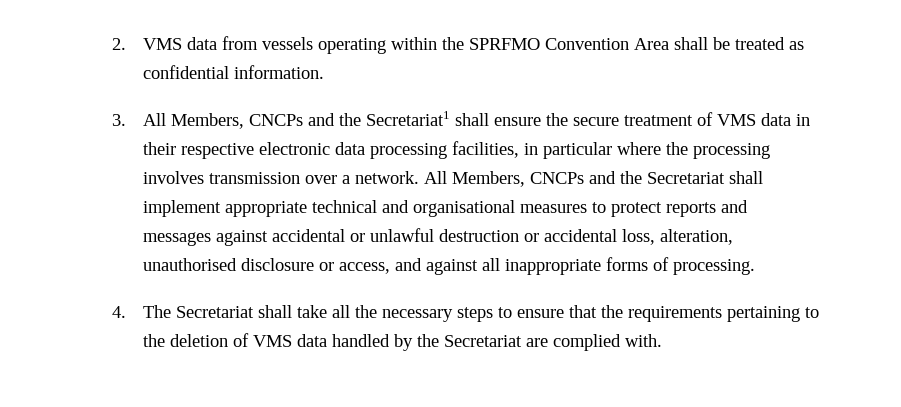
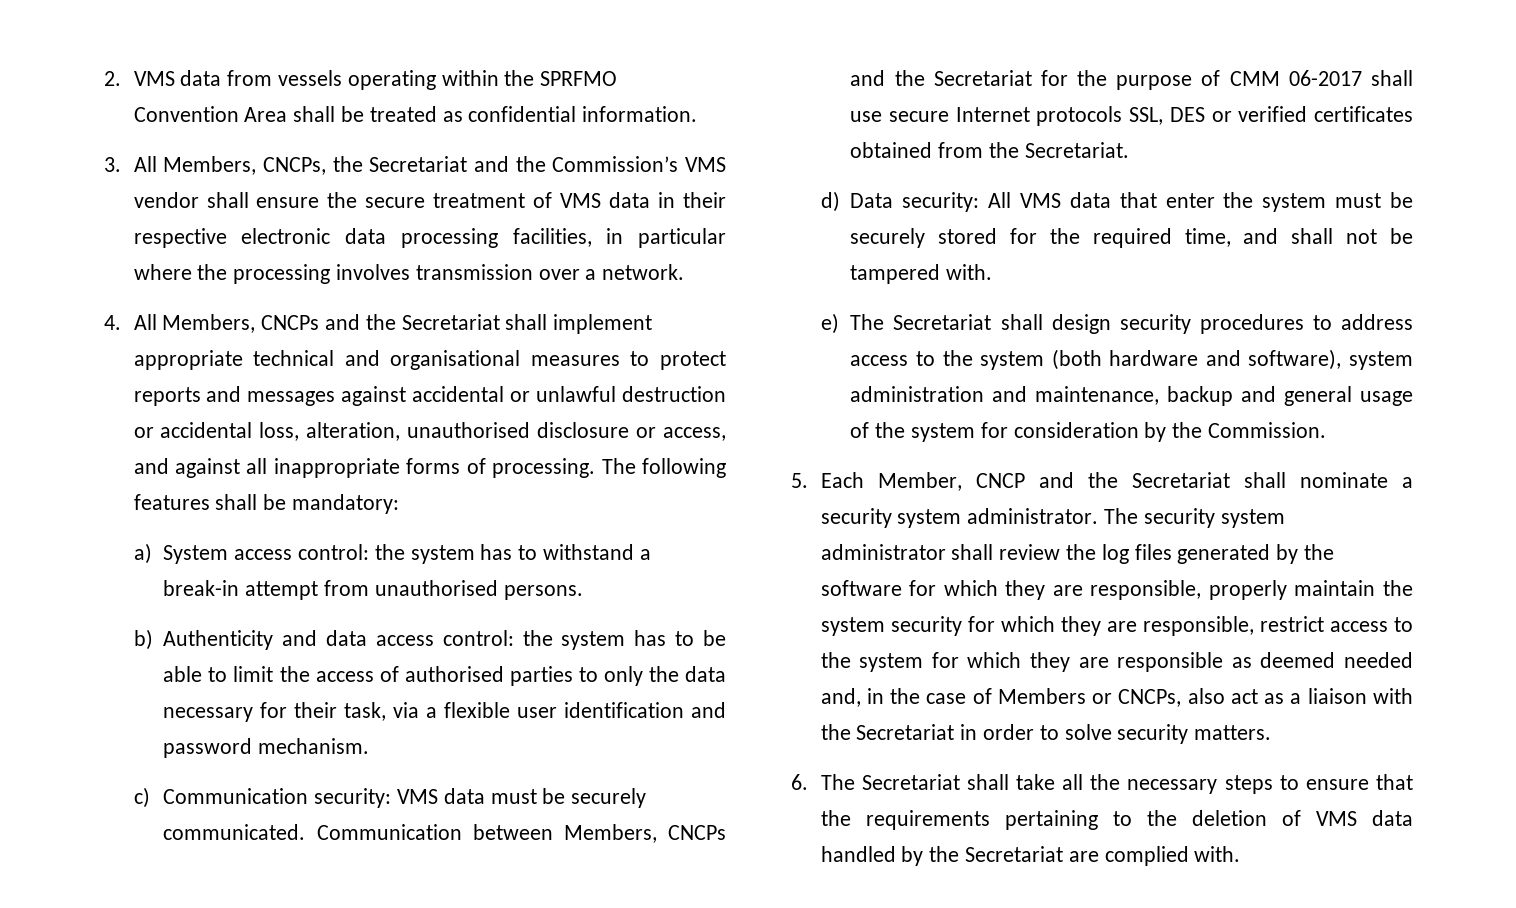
[249,111,451,126] CNCPs and the Secretariat1 -> [262,156,726,175] [133,192,199,208] CNCPs, the Secretariat and the Commission’s VMS vendor
(420, 177) none -> [103,315,121,330] // 4.
[112,306,127,318] // 4. -> [601,458,726,478] [133,494,399,514] [133,543,651,564] [163,580,583,600] [133,629,727,650] [163,666,726,686] [163,702,727,722] [163,738,370,758] [133,787,647,808] [163,824,726,843] [850,70,1413,90] [850,106,1413,126] [850,142,1129,158] [820,191,1413,212] [850,228,1413,248] [850,264,993,284] [820,313,1413,334] [850,349,1413,370] [850,386,1413,406] [850,422,1326,442] [790,472,1413,491] [820,508,1285,528] [820,544,1335,564] [820,580,1413,600] [820,616,1413,636] [820,652,1414,672] [820,688,1413,707] [820,724,1272,744] [790,774,808,790] The following features shall be mandatory: // a) System access control: the system has to withstand a break-in attempt from unauthorised persons. // b) Authenticity and data access control: the system has to be able to limit the access of authorised parties to only the data necessary for their task, via a flexible user identification and password mechanism. // c) Communication security: VMS data must be securely communicated. Communication between Members, CNCPs and the Secretariat for the purpose of CMM 06-2017 shall use secure Internet protocols SSL, DES or verified certificates obtained from the Secretariat. // d) Data security: All VMS data that enter the system must be securely stored for the required time, and shall not be tampered with. // e) The Secretariat shall design security procedures to address access to the system (both hardware and software), system administration and maintenance, backup and general usage of the system for consideration by the Commission. // 5. Each Member, CNCP and the Secretariat shall nominate a security system administrator. The security system administrator shall review the log files generated by the software for which they are responsible, properly maintain the system security for which they are responsible, restrict access to the system for which they are responsible as deemed needed and, in the case of Members or CNCPs, also act as a liaison with the Secretariat in order to solve security matters. // 6.

